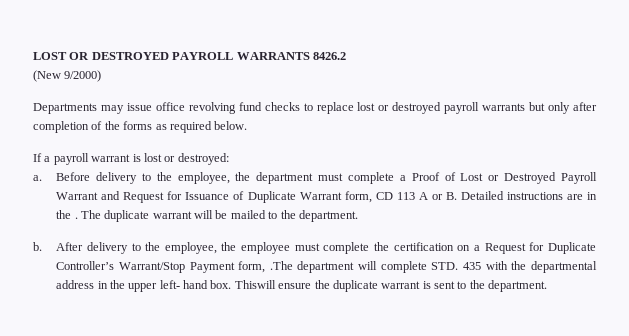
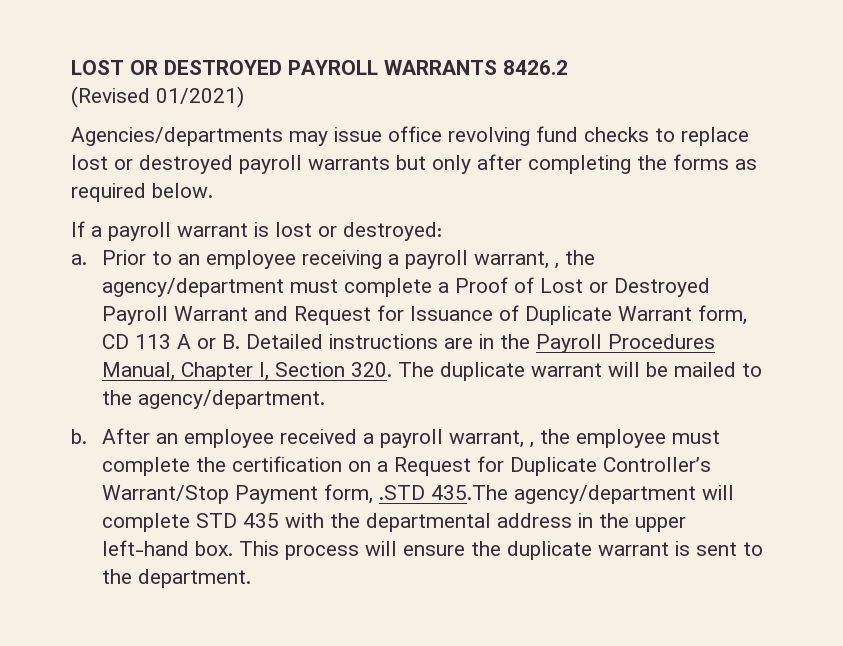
[33,70,102,82] [33,103,97,114] (New 9/2000) // Departments -> [71,86,244,108] [71,127,283,146] (Revised 01/2021) // Agencies/departments
[33,121,103,133] completion of -> [528,155,631,174] completing
[56,172,314,184] Before delivery to the employee, the department -> [101,250,595,269] [101,278,284,297] Prior to an employee receiving a payroll warrant, , the agency/department
[74,217,78,219] . -> [535,334,715,353] [101,362,392,381] Payroll Procedures Manual, Chapter I, Section 320.
[298,210,358,222] department. -> [137,390,325,409] agency/department.
[86,242,217,254] delivery to the employee, -> [155,429,534,448] an employee received a payroll warrant, ,
[269,261,355,273] .The department -> [378,485,696,504] .STD 435.The agency/department
[431,262,459,270] STD. -> [195,513,237,528] STD
[159,280,276,289] left- hand box. Thiswill -> [101,540,397,560] left-hand box. This process will

